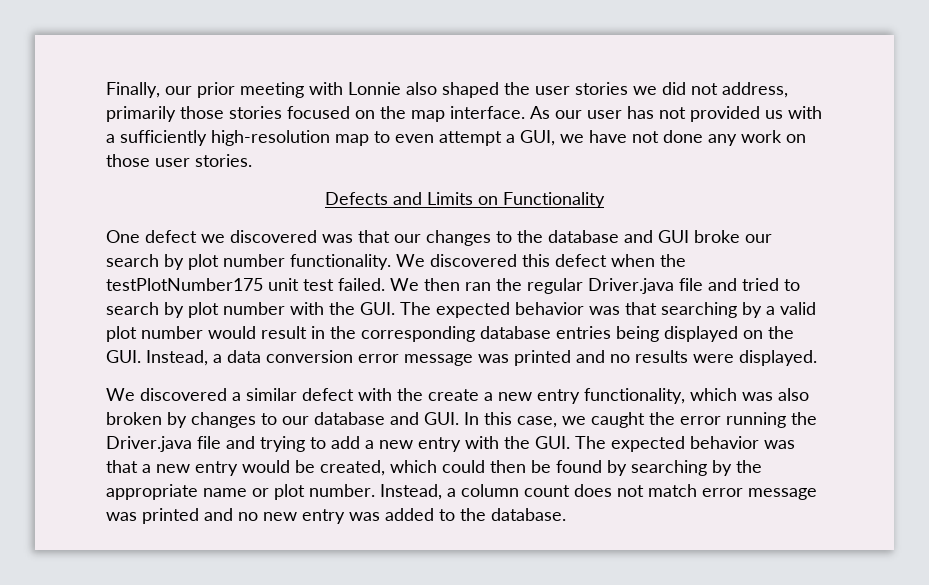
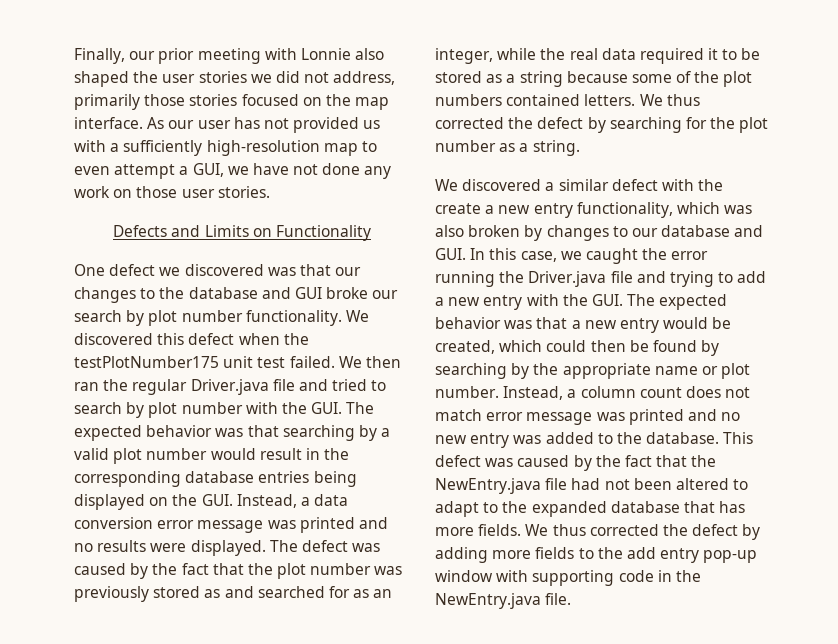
(817, 358) none -> [269,540,381,552] [74,563,403,579] [74,586,393,602] [435,48,761,64] [435,71,753,87] [435,94,700,106] [435,117,769,133] [435,140,580,156] The defect was caused by the fact that the plot number was previously stored as and searched for as an integer, while the real data required it to be stored as a string because some of the plot numbers contained letters. We thus corrected the defect by searching for the plot number as a string.
(566, 514) none -> [723,432,754,444] [435,455,717,471] [435,478,749,494] [435,501,746,517] [435,524,761,540] [435,547,758,563] [435,570,701,586] [435,593,572,609] This defect was caused by the fact that the NewEntry.java file had not been altered to adapt to the expanded database that has more fields. We thus corrected the defect by adding more fields to the add entry pop-up window with supporting code in the NewEntry.java file.

